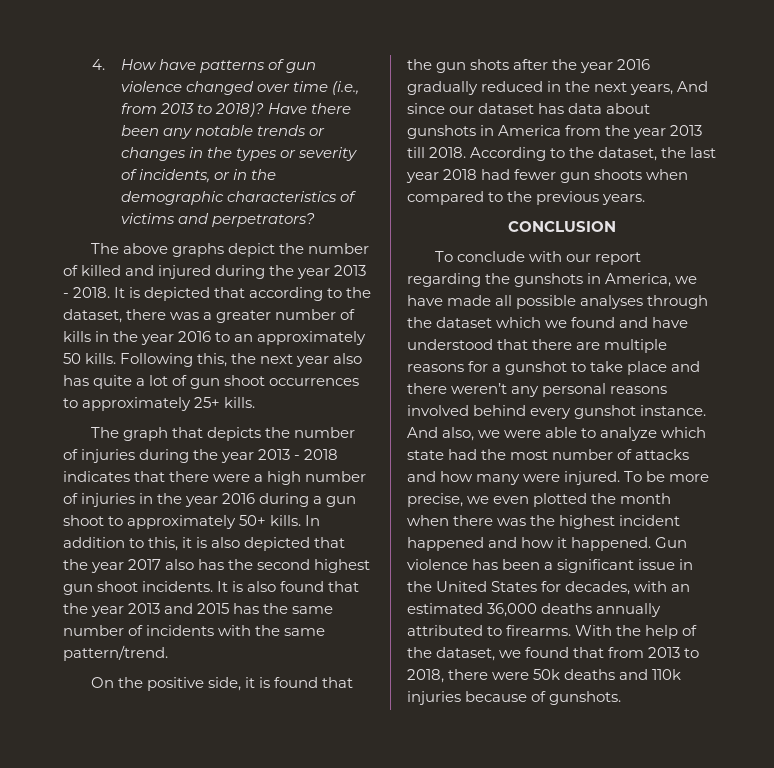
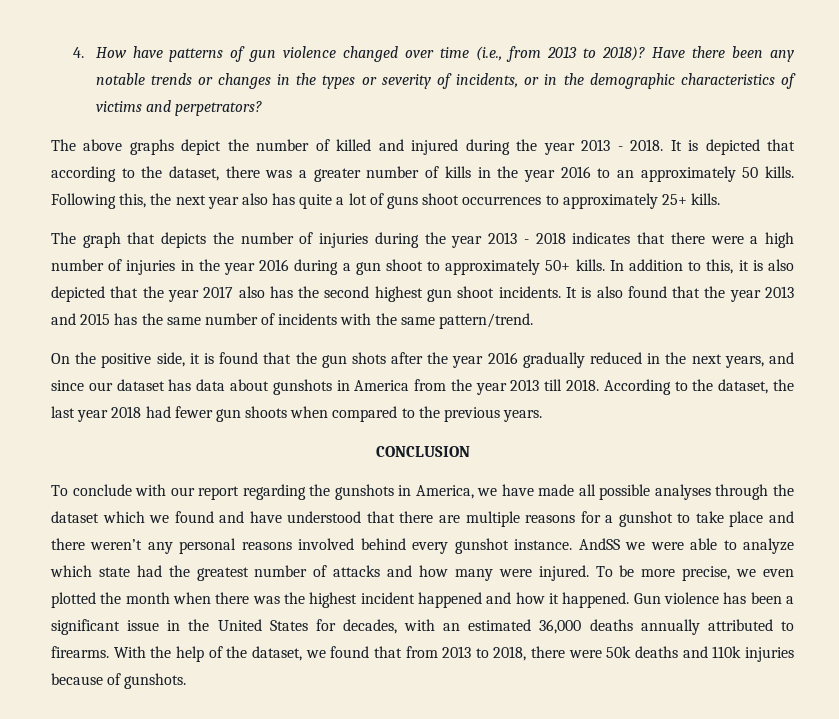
[190,378,221,389] gun -> [387,196,419,209] guns
[677,81,709,92] And -> [768,352,794,364] and
[407,427,475,441] And also, -> [578,538,620,550] AndSS
[510,450,549,460] most -> [196,567,249,581] greatest

